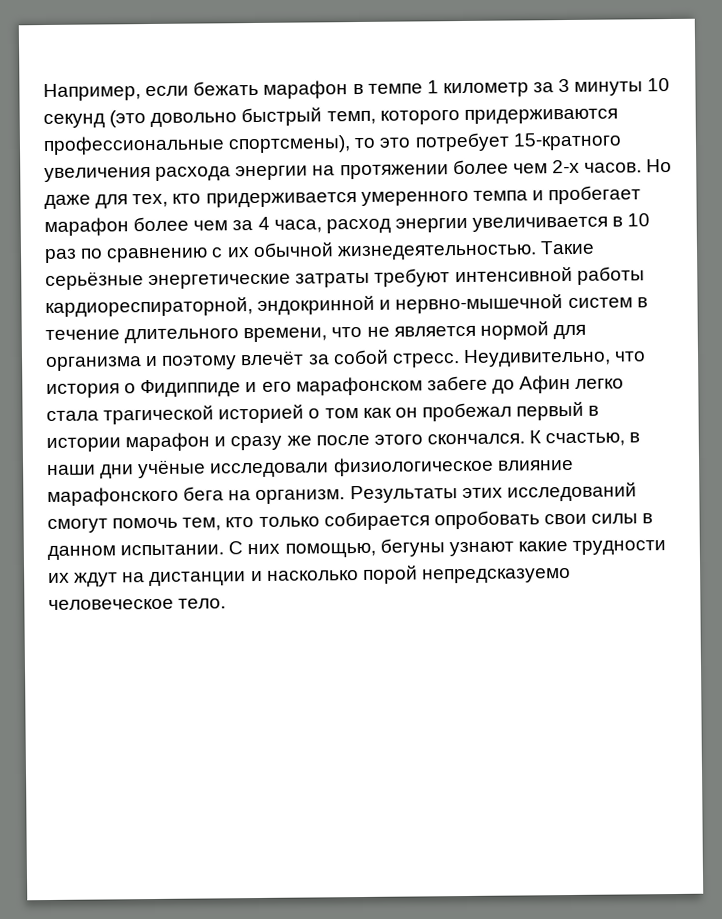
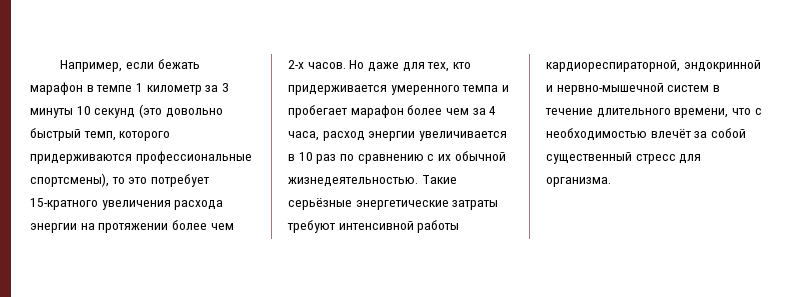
[366,321,586,340] [46,348,647,372] [46,374,625,399] [46,401,600,425] [46,430,641,453] [47,456,574,479] [47,482,637,507] [47,510,654,534] [47,538,667,561] [48,565,571,587] [48,598,227,611] не является нормой для организма и поэтому влечёт за собой стресс. Неудивительно, что история о Фидиппиде и его марафонском забеге до Афин легко стала трагической историей о том как он пробежал первый в истории марафон и сразу же после этого скончался. К счастью, в наши дни учёные исследовали физиологическое влияние марафонского бега на организм. Результаты этих исследований смогут помочь тем, кто только собирается опробовать свои силы в данном испытании. С них помощью, бегуны узнают какие трудности их ждут на дистанции и насколько порой непредсказуемо человеческое тело. -> [754,108,762,115] [546,128,746,141] [546,152,702,164] [546,177,611,187] с необходимостью влечёт за собой существенный стресс для организма.

